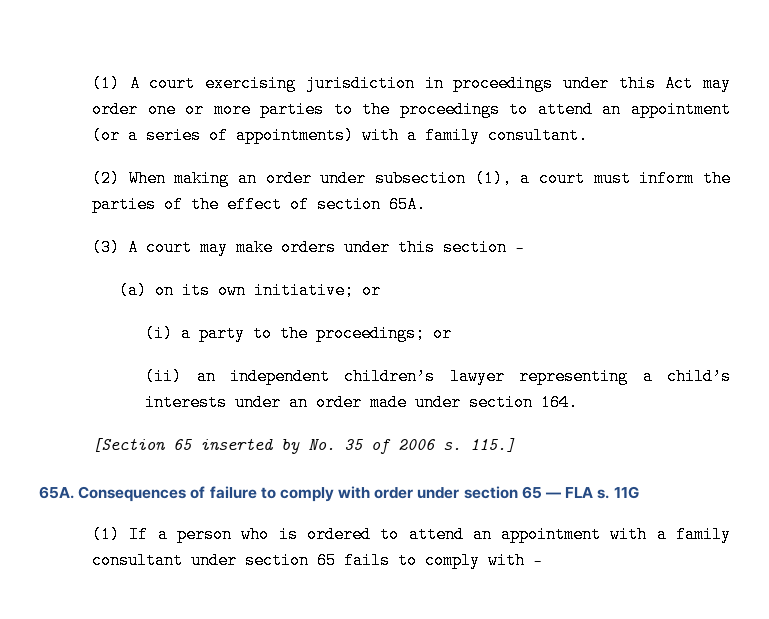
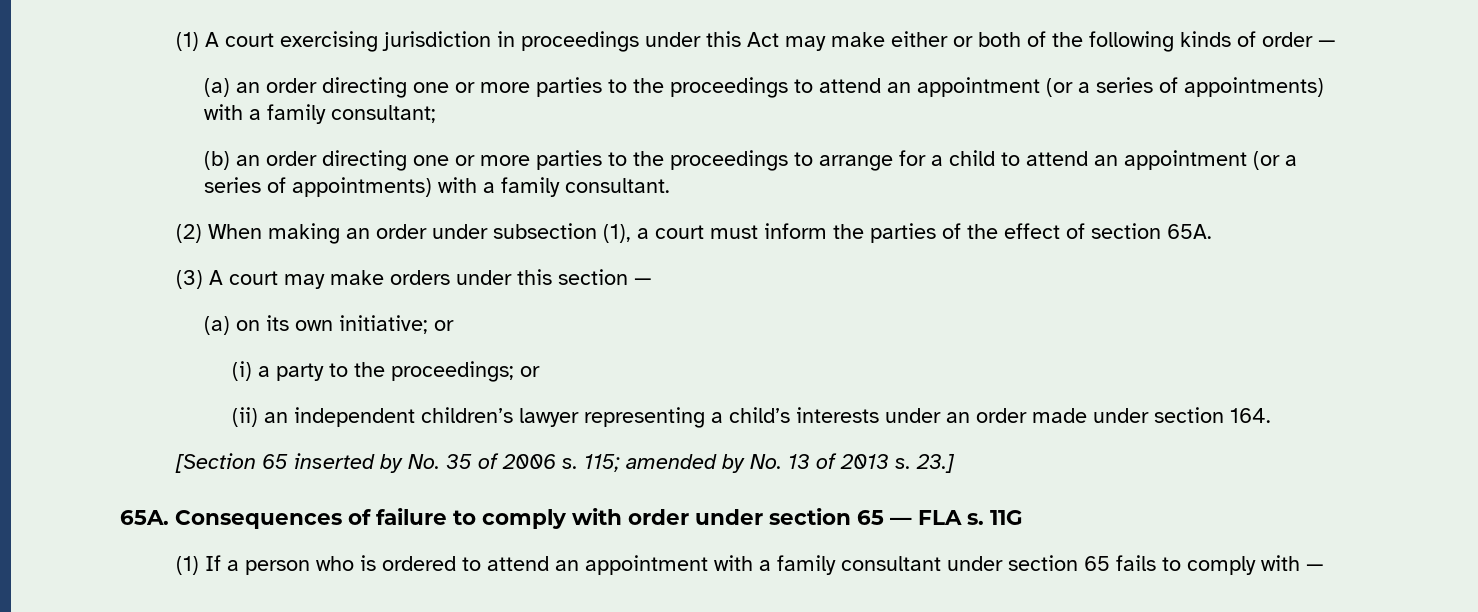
[92,101,139,118] order -> [830,31,1336,52] [203,77,407,98] make either or both of the following kinds of order — // (a) an order directing
(481, 135) none -> [330,105,436,123] [203,150,1297,171] [203,177,560,197] consultant; // (b) an order directing one or more parties to the proceedings to arrange for a child to attend an appointment (or a series of appointments) with a family
[470,438,516,452] 115.] -> [583,453,955,473] 115; amended by No. 13 of 2013 s. 23.]

